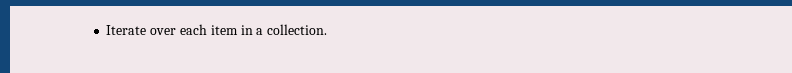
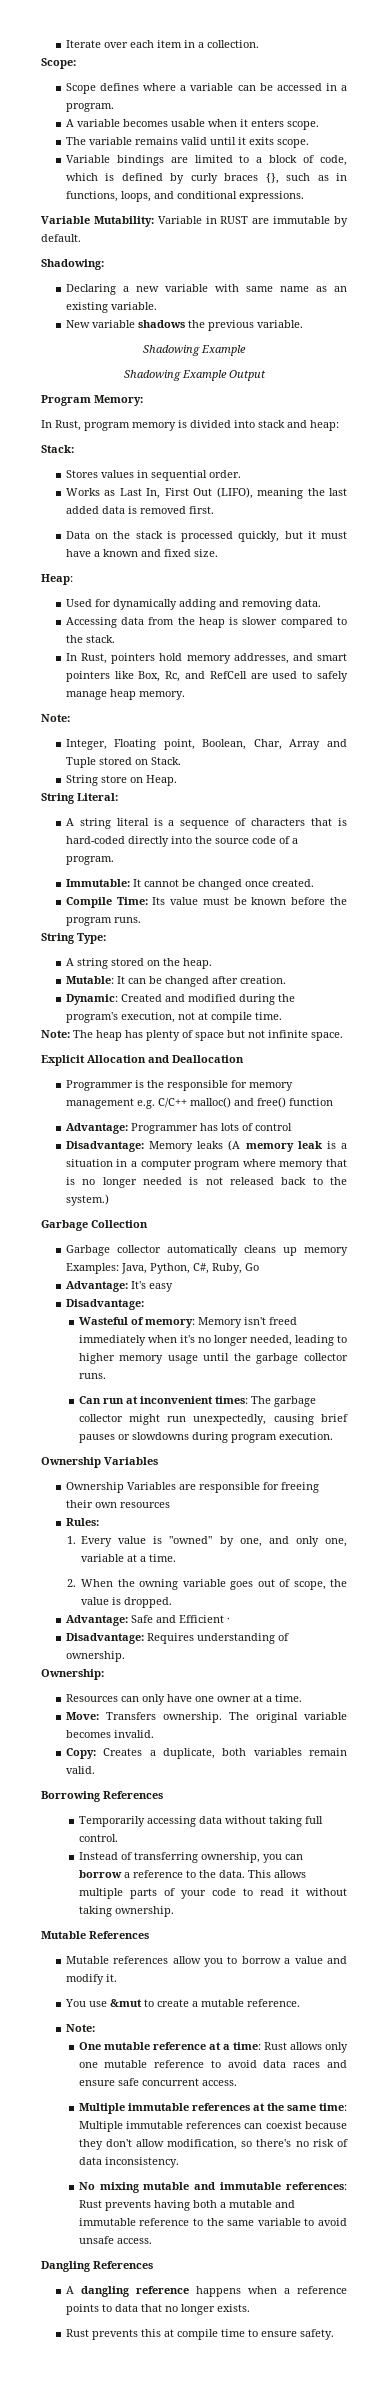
(328, 29) none -> [41,58,76,69] [65,83,348,94] [65,103,114,112] [65,119,319,130] [65,137,309,148] [65,155,347,166] [65,173,347,184] [65,191,304,202] [41,216,348,227] [41,234,81,242] [41,259,104,270] [65,284,347,295] [65,302,157,313] [65,320,303,331] [143,345,246,356] [123,370,266,381] [41,395,143,406] [41,420,339,431] [41,445,74,453] [65,470,241,481] [65,487,347,499] [65,506,214,514] [65,531,347,542] [65,549,218,557] [41,574,73,585] [65,599,321,610] [65,617,347,628] [65,635,115,643] [65,653,347,664] [65,671,348,682] [65,689,185,700] [41,714,70,722] [65,739,347,750] [65,757,181,768] [65,775,177,786] [41,793,118,804] [65,818,347,829] [65,836,298,847] [65,856,114,865] [65,879,314,890] [65,897,347,908] [65,917,141,926] [41,933,106,944] [65,958,212,969] [65,976,286,987] [65,994,295,1005] [65,1012,282,1023] [41,1030,343,1041] [41,1055,244,1066] [65,1080,293,1091] [65,1097,333,1109] [65,1123,292,1134] [65,1140,347,1152] [65,1159,347,1170] [65,1177,348,1188] [65,1194,109,1206] [41,1220,148,1231] [65,1245,348,1256] [65,1263,259,1274] [65,1281,173,1292] [65,1299,144,1310] [78,1317,297,1328] [78,1335,347,1346] [78,1353,348,1364] [78,1373,106,1379] [78,1396,316,1407] [78,1414,348,1425] [78,1432,333,1443] [41,1457,158,1468] [65,1482,319,1493] [65,1500,170,1508] [65,1518,99,1526] [66,1536,348,1547] [81,1554,177,1562] [66,1579,348,1590] [81,1597,173,1608] [65,1615,230,1626] [65,1633,289,1644] [65,1651,125,1662] [41,1669,104,1680] [65,1694,302,1705] [65,1712,347,1723] [65,1730,154,1738] [65,1748,347,1759] [65,1766,95,1774] [41,1791,163,1802] [78,1816,323,1827] [78,1834,118,1842] [78,1852,303,1863] [78,1870,306,1878] [78,1888,348,1899] [78,1906,174,1917] [41,1931,149,1939] [65,1956,347,1967] [65,1974,117,1985] [64,1999,300,2007] [65,2024,95,2032] [78,2042,349,2053] [78,2060,347,2068] [78,2078,237,2086] [78,2103,347,2114] [78,2121,347,2132] [78,2139,349,2150] [78,2157,179,2168] [78,2182,348,2193] [78,2200,295,2211] [78,2218,347,2226] [78,2236,152,2244] [41,2261,153,2272] [65,2286,347,2297] [65,2304,250,2315] [65,2329,334,2340] // Scope: // Scope defines where a variable can be accessed in a program. // A variable becomes usable when it enters scope. // The variable remains valid until it exits scope. // Variable bindings are limited to a block of code, which is defined by curly braces {}, such as in functions, loops, and conditional expressions. // Variable Mutability: Variable in RUST are immutable by default. // Shadowing: // Declaring a new variable with same name as an existing variable. // New variable shadows the previous variable. // Shadowing Example // Shadowing Example Output // Program Memory: // In Rust, program memory is divided into stack and heap: // Stack: // Stores values in sequential order. // Works as Last In, First Out (LIFO), meaning the last added data is removed first. // Data on the stack is processed quickly, but it must have a known and fixed size. // Heap: // Used for dynamically adding and removing data. // Accessing data from the heap is slower compared to the stack. // In Rust, pointers hold memory addresses, and smart pointers like Box, Rc, and RefCell are used to safely manage heap memory. // Note: // Integer, Floating point, Boolean, Char, Array and Tuple stored on Stack. // String store on Heap. // String Literal: // A string literal is a sequence of characters that is hard-coded directly into the source code of a program. // Immutable: It cannot be changed once created. // Compile Time: Its value must be known before the program runs. // String Type: // A string stored on the heap. // Mutable: It can be changed after creation. // Dynamic: Created and modified during the program's execution, not at compile time. // Note: The heap has plenty of space but not infinite space. // Explicit Allocation and Deallocation // Programmer is the responsible for memory management e.g. C/C++ malloc() and free() function // Advantage: Programmer has lots of control // Disadvantage: Memory leaks (A memory leak is a situation in a computer program where memory that is no longer needed is not released back to the system.) // Garbage Collection // Garbage collector automatically cleans up memory Examples: Java, Python, C#, Ruby, Go // Advantage: It's easy // Disadvantage: // Wasteful of memory: Memory isn't freed immediately when it's no longer needed, leading to higher memory usage until the garbage collector runs. // Can run at inconvenient times: The garbage collector might run unexpectedly, causing brief pauses or slowdowns during program execution. // Ownership Variables // Ownership Variables are responsible for freeing their own resources // Rules: // 1. Every value is "owned" by one, and only one, variable at a time. // 2. When the owning variable goes out of scope, the value is dropped. // Advantage: Safe and Efficient · // Disadvantage: Requires understanding of ownership. // Ownership: // Resources can only have one owner at a time. // Move: Transfers ownership. The original variable becomes invalid. // Copy: Creates a duplicate, both variables remain valid. // Borrowing References // Temporarily accessing data without taking full control. // Instead of transferring ownership, you can borrow a reference to the data. This allows multiple parts of your code to read it without taking ownership. // Mutable References // Mutable references allow you to borrow a value and modify it. // You use &mut to create a mutable reference. // Note: // One mutable reference at a time: Rust allows only one mutable reference to avoid data races and ensure safe concurrent access. // Multiple immutable references at the same time: Multiple immutable references can coexist because they don't allow modification, so there's no risk of data inconsistency. // No mixing mutable and immutable references: Rust prevents having both a mutable and immutable reference to the same variable to avoid unsafe access. // Dangling References // A dangling reference happens when a reference points to data that no longer exists. // Rust prevents this at compile time to ensure safety.

